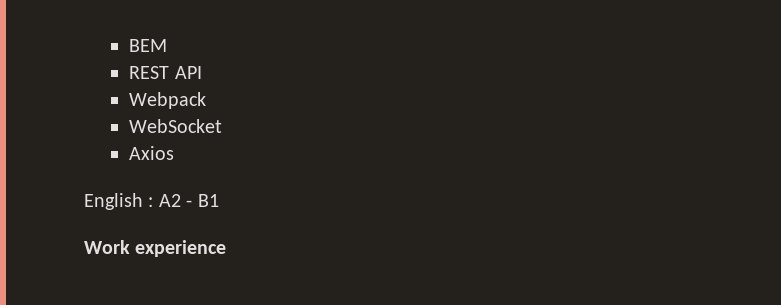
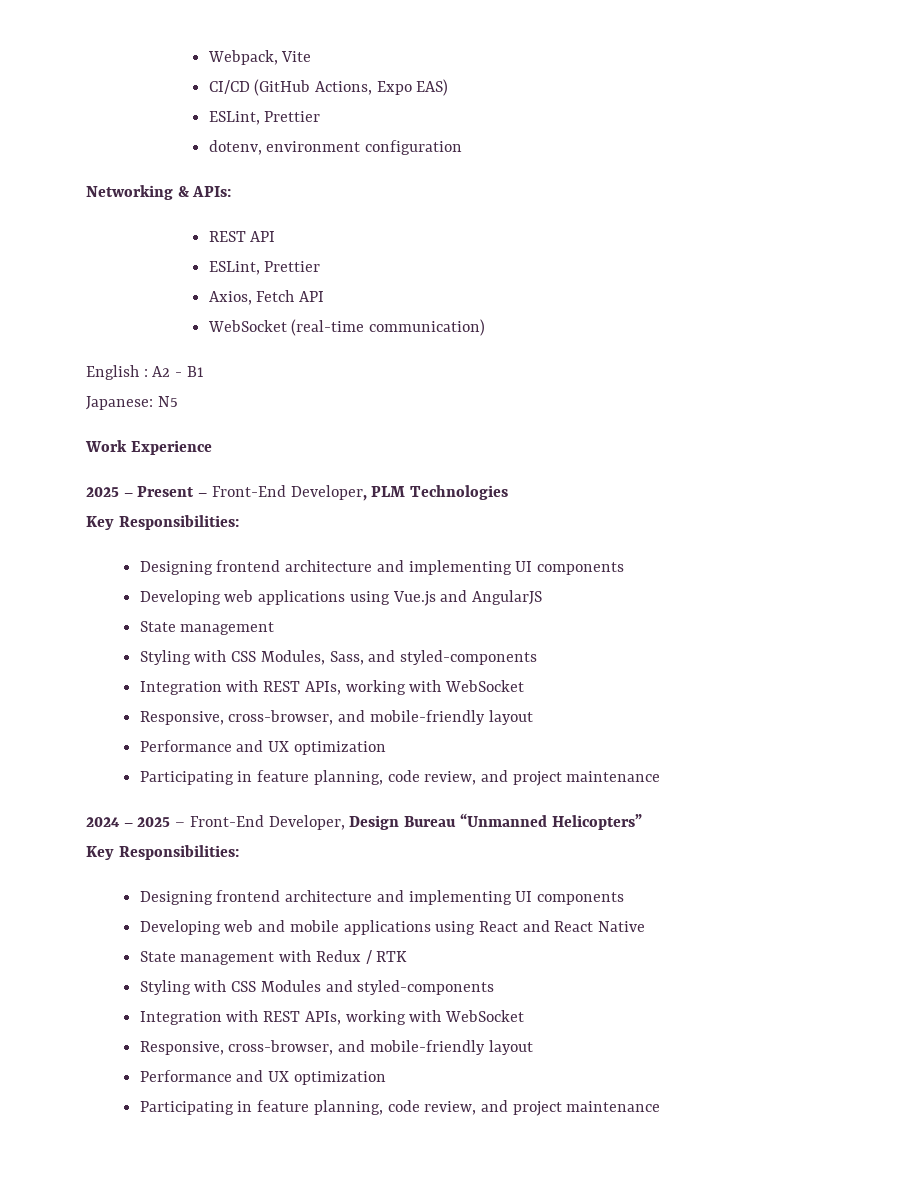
[129,39,168,52] [129,66,202,79] [129,92,207,109] [129,119,223,133] [129,146,175,160] BEM // REST API // Webpack // WebSocket // Axios -> [207,50,312,65] [208,79,449,96] [208,111,321,125] [208,140,463,155] [86,185,232,200] [208,231,276,242] [208,261,321,275] [208,290,325,305] [207,319,486,336] Webpack, Vite // CI/CD (GitHub Actions, Expo EAS) // ESLint, Prettier // dotenv, environment configuration // Networking & APIs: // REST API // ESLint, Prettier // Axios, Fetch API // WebSocket (real-time communication)
(219, 200) none -> [86,396,178,410] // Japanese: N5
[135,240,227,257] experience -> [130,440,212,455] [86,485,509,501] [86,515,239,530] [139,560,625,575] [139,590,543,606] [139,621,275,635] [139,650,538,665] [139,680,525,695] [139,710,533,725] [139,740,386,755] [139,770,661,786] [86,813,642,830] [86,845,239,860] [139,890,625,905] [139,920,646,935] [139,950,408,965] [139,980,495,995] [139,1010,525,1025] [139,1040,533,1055] [139,1070,386,1085] [139,1100,661,1116] Experience // 2025 – Present – Front-End Developer, PLM Technologies // Key Responsibilities: // Designing frontend architecture and implementing UI components // Developing web applications using Vue.js and AngularJS // State management // Styling with CSS Modules, Sass, and styled-components // Integration with REST APIs, working with WebSocket // Responsive, cross-browser, and mobile-friendly layout // Performance and UX optimization // Participating in feature planning, code review, and project maintenance // 2024 – 2025 – Front-End Developer, Design Bureau “Unmanned Helicopters” // Key Responsibilities: // Designing frontend architecture and implementing UI components // Developing web and mobile applications using React and React Native // State management with Redux / RTK // Styling with CSS Modules and styled-components // Integration with REST APIs, working with WebSocket // Responsive, cross-browser, and mobile-friendly layout // Performance and UX optimization // Participating in feature planning, code review, and project maintenance

